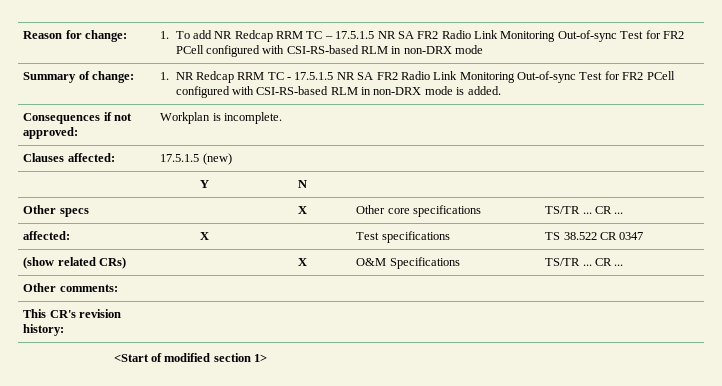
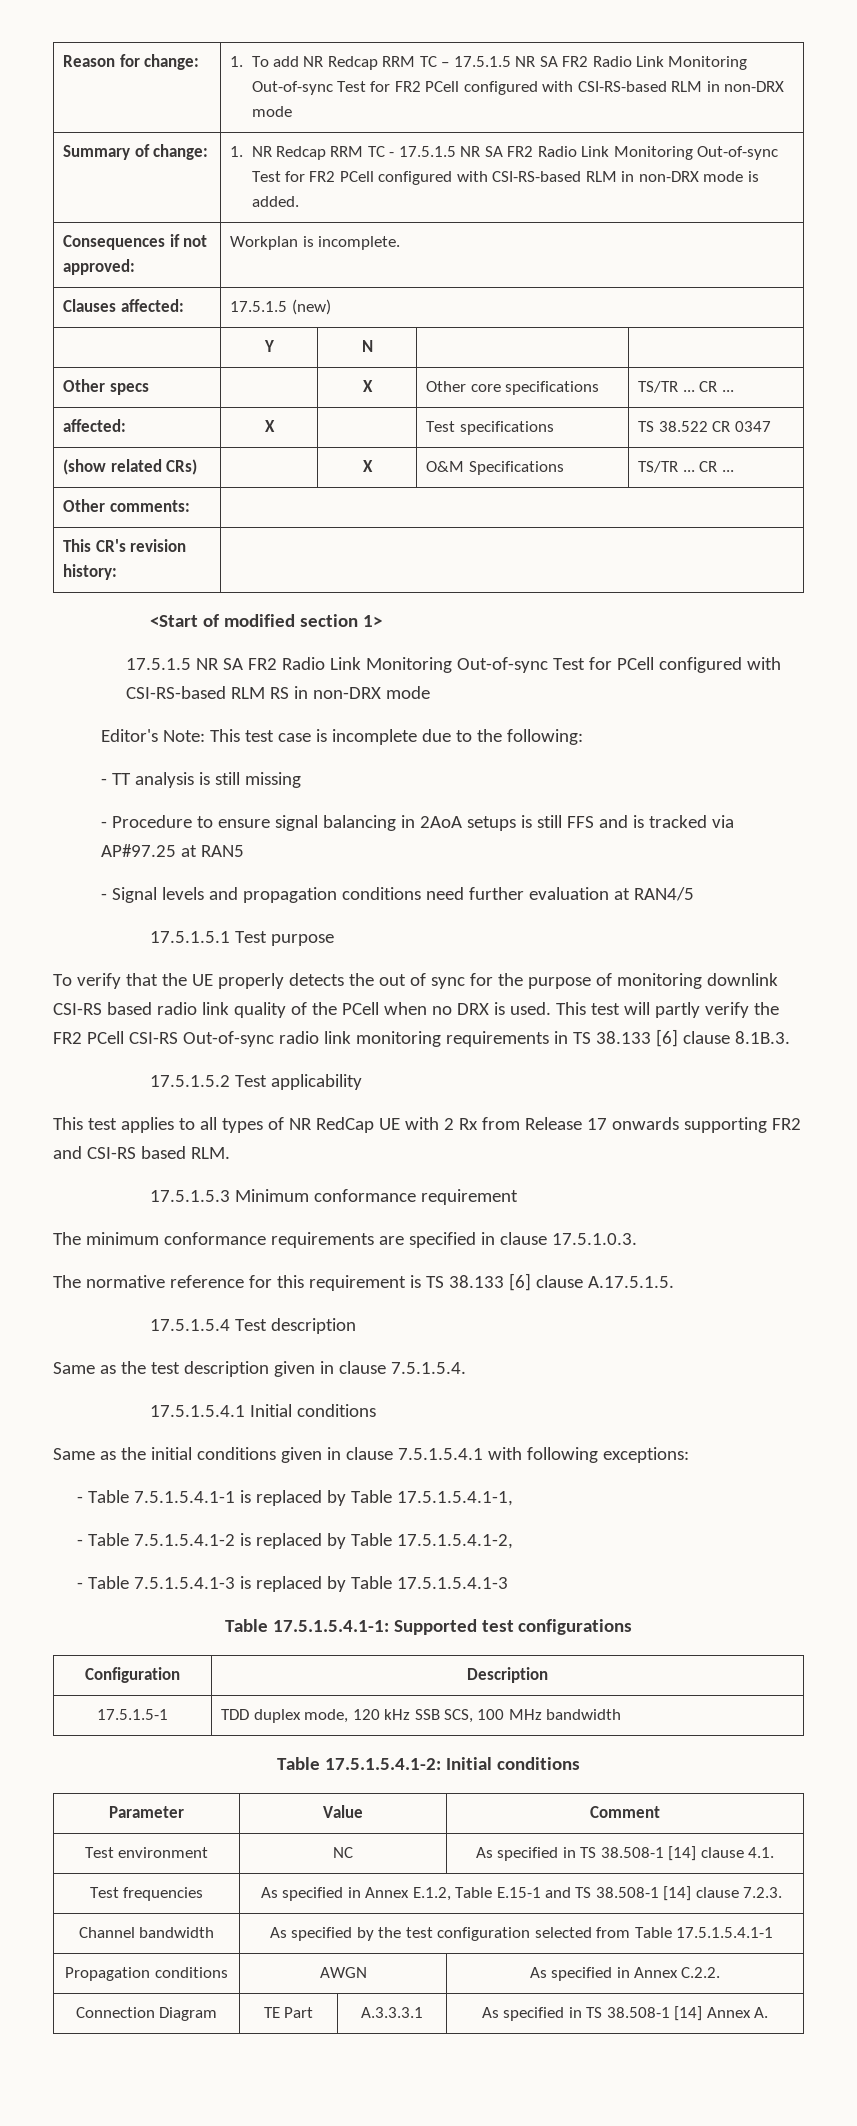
(268, 358) none -> [125,657,781,673] [125,686,430,699] [101,729,584,745] [101,772,302,788] [101,815,735,831] [101,844,245,857] [101,887,695,903] [149,931,334,946] [53,973,778,989] [53,1002,779,1018] [53,1029,790,1047] [149,1074,362,1090] [53,1117,801,1133] [53,1146,230,1159] [149,1189,518,1205] [53,1232,637,1248] [53,1273,674,1291] [149,1318,356,1334] [53,1361,466,1377] [149,1404,376,1417] [53,1447,689,1463] [77,1490,514,1506] [77,1533,514,1549] [77,1576,509,1592] [224,1619,633,1635] [85,1667,180,1683] [467,1667,548,1683] [97,1709,168,1720] [221,1709,622,1723] [277,1757,580,1770] [109,1806,184,1818] [323,1805,363,1818] [590,1806,660,1818] [84,1847,209,1858] [333,1847,353,1858] [475,1846,775,1861] [89,1887,204,1901] [260,1886,783,1901] [78,1927,215,1938] [269,1927,774,1941] [65,1967,228,1981] [319,1967,367,1978] [529,1967,721,1981] [75,2007,218,2021] [263,2007,314,2018] [361,2007,423,2018] [481,2006,769,2021] // 17.5.1.5 NR SA FR2 Radio Link Monitoring Out-of-sync Test for PCell configured with CSI-RS-based RLM RS in non-DRX mode // Editor's Note: This test case is incomplete due to the following: // - TT analysis is still missing // - Procedure to ensure signal balancing in 2AoA setups is still FFS and is tracked via AP#97.25 at RAN5 // - Signal levels and propagation conditions need further evaluation at RAN4/5 // 17.5.1.5.1 Test purpose // To verify that the UE properly detects the out of sync for the purpose of monitoring downlink CSI-RS based radio link quality of the PCell when no DRX is used. This test will partly verify the FR2 PCell CSI-RS Out-of-sync radio link monitoring requirements in TS 38.133 [6] clause 8.1B.3. // 17.5.1.5.2 Test applicability // This test applies to all types of NR RedCap UE with 2 Rx from Release 17 onwards supporting FR2 and CSI-RS based RLM. // 17.5.1.5.3 Minimum conformance requirement // The minimum conformance requirements are specified in clause 17.5.1.0.3. // The normative reference for this requirement is TS 38.133 [6] clause A.17.5.1.5. // 17.5.1.5.4 Test description // Same as the test description given in clause 7.5.1.5.4. // 17.5.1.5.4.1 Initial conditions // Same as the initial conditions given in clause 7.5.1.5.4.1 with following exceptions: // - Table 7.5.1.5.4.1-1 is replaced by Table 17.5.1.5.4.1-1, // - Table 7.5.1.5.4.1-2 is replaced by Table 17.5.1.5.4.1-2, // - Table 7.5.1.5.4.1-3 is replaced by Table 17.5.1.5.4.1-3 // Table 17.5.1.5.4.1-1: Supported test configurations // Configuration | Description // 17.5.1.5-1 | TDD duplex mode, 120 kHz SSB SCS, 100 MHz bandwidth // Table 17.5.1.5.4.1-2: Initial conditions // Parameter | Value | Comment // Test environment | NC | As specified in TS 38.508-1 [14] clause 4.1. // Test frequencies | As specified in Annex E.1.2, Table E.15-1 and TS 38.508-1 [14] clause 7.2.3. // Channel bandwidth | As specified by the test configuration selected from Table 17.5.1.5.4.1-1 // Propagation conditions | AWGN | As specified in Annex C.2.2. // Connection Diagram | TE Part | A.3.3.3.1 | As specified in TS 38.508-1 [14] Annex A.

